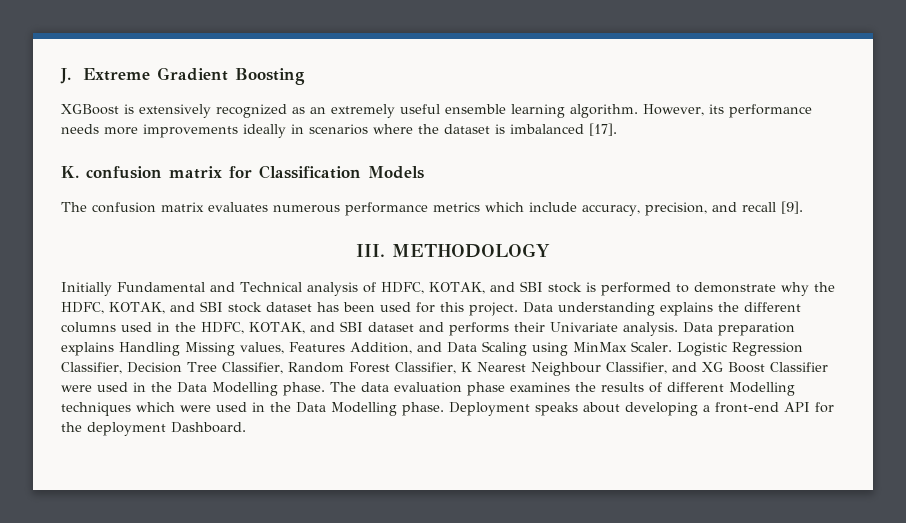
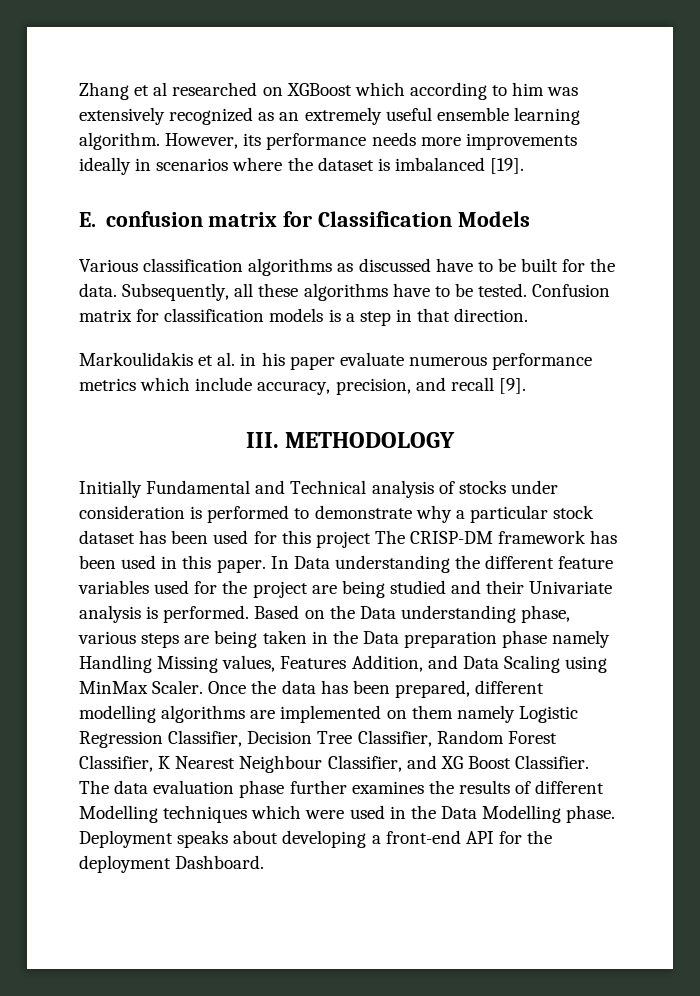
[60,67,305,85] [61,104,134,115] J. Extreme Gradient Boosting // XGBoost is -> [79,82,579,100] Zhang et al researched on XGBoost which according to him was
[589,123,617,136] [61,166,79,178] [17]. // K. -> [490,158,525,174] [79,212,96,227] [19]. // E.
[61,202,268,213] The confusion matrix evaluates -> [79,258,616,276] [79,283,611,301] [79,308,529,326] [79,352,404,370] Various classification algorithms as discussed have to be built for the data. Subsequently, all these algorithms have to be tested. Confusion matrix for classification models is a step in that direction. // Markoulidakis et al. in his paper evaluate
[380,281,582,294] HDFC, KOTAK, and SBI stock -> [458,480,558,494] [79,505,185,519] stocks under consideration
[813,282,835,292] [61,301,223,314] the HDFC, KOTAK, and SBI -> [455,505,548,523] a particular
[468,302,713,316] project. Data understanding explains -> [315,530,618,548] [79,555,450,573] project The CRISP-DM framework has been used in this paper. In Data understanding
[61,321,795,336] [61,342,114,356] columns used in the HDFC, KOTAK, and SBI dataset and performs their Univariate analysis. Data preparation explains -> [558,556,614,569] [78,580,613,598] [79,605,571,623] [78,630,611,648] feature variables used for the project are being studied and their Univariate analysis is performed. Based on the Data understanding phase, various steps are being taken in the Data preparation phase namely
(672, 346) none -> [208,680,545,698] [79,705,515,723] Once the data has been prepared, different modelling algorithms are implemented on them namely
[769,362,828,372] [61,382,325,396] Classifier were used in the Data Modelling phase. -> [515,755,590,769] Classifier.
(505, 389) none -> [289,780,347,794] further

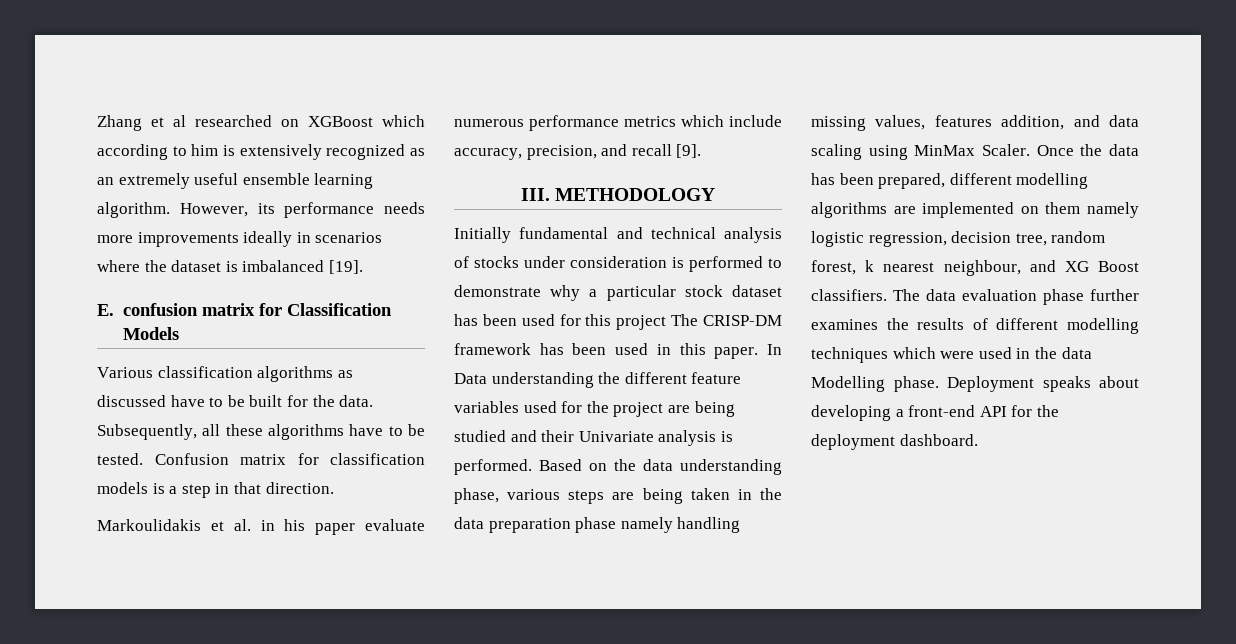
[547,87,579,96] was -> [222,145,235,156] is
[146,480,367,494] Fundamental and Technical -> [519,227,716,239] fundamental and technical
[359,606,396,619] Data -> [643,459,673,471] data
[362,631,399,644] Data -> [454,517,484,529] data
[79,655,560,673] Handling Missing values, Features Addition, and Data Scaling -> [677,517,741,533] [811,115,1139,131] [811,144,862,160] handling missing values, features addition, and data scaling
[518,706,578,723] [79,730,557,748] [79,755,402,773] Logistic Regression Classifier, Decision Tree Classifier, Random Forest Classifier, K Nearest Neighbour Classifier, -> [811,231,1106,247] [811,260,1021,276] logistic regression, decision tree, random forest, k nearest neighbour,
[515,755,590,769] Classifier. -> [811,289,887,301] classifiers.
[79,805,158,823] Modelling -> [1067,318,1139,334] modelling
[440,806,477,819] Data -> [1061,347,1092,359] data
[175,855,265,869] Dashboard. -> [899,434,978,446] dashboard.

